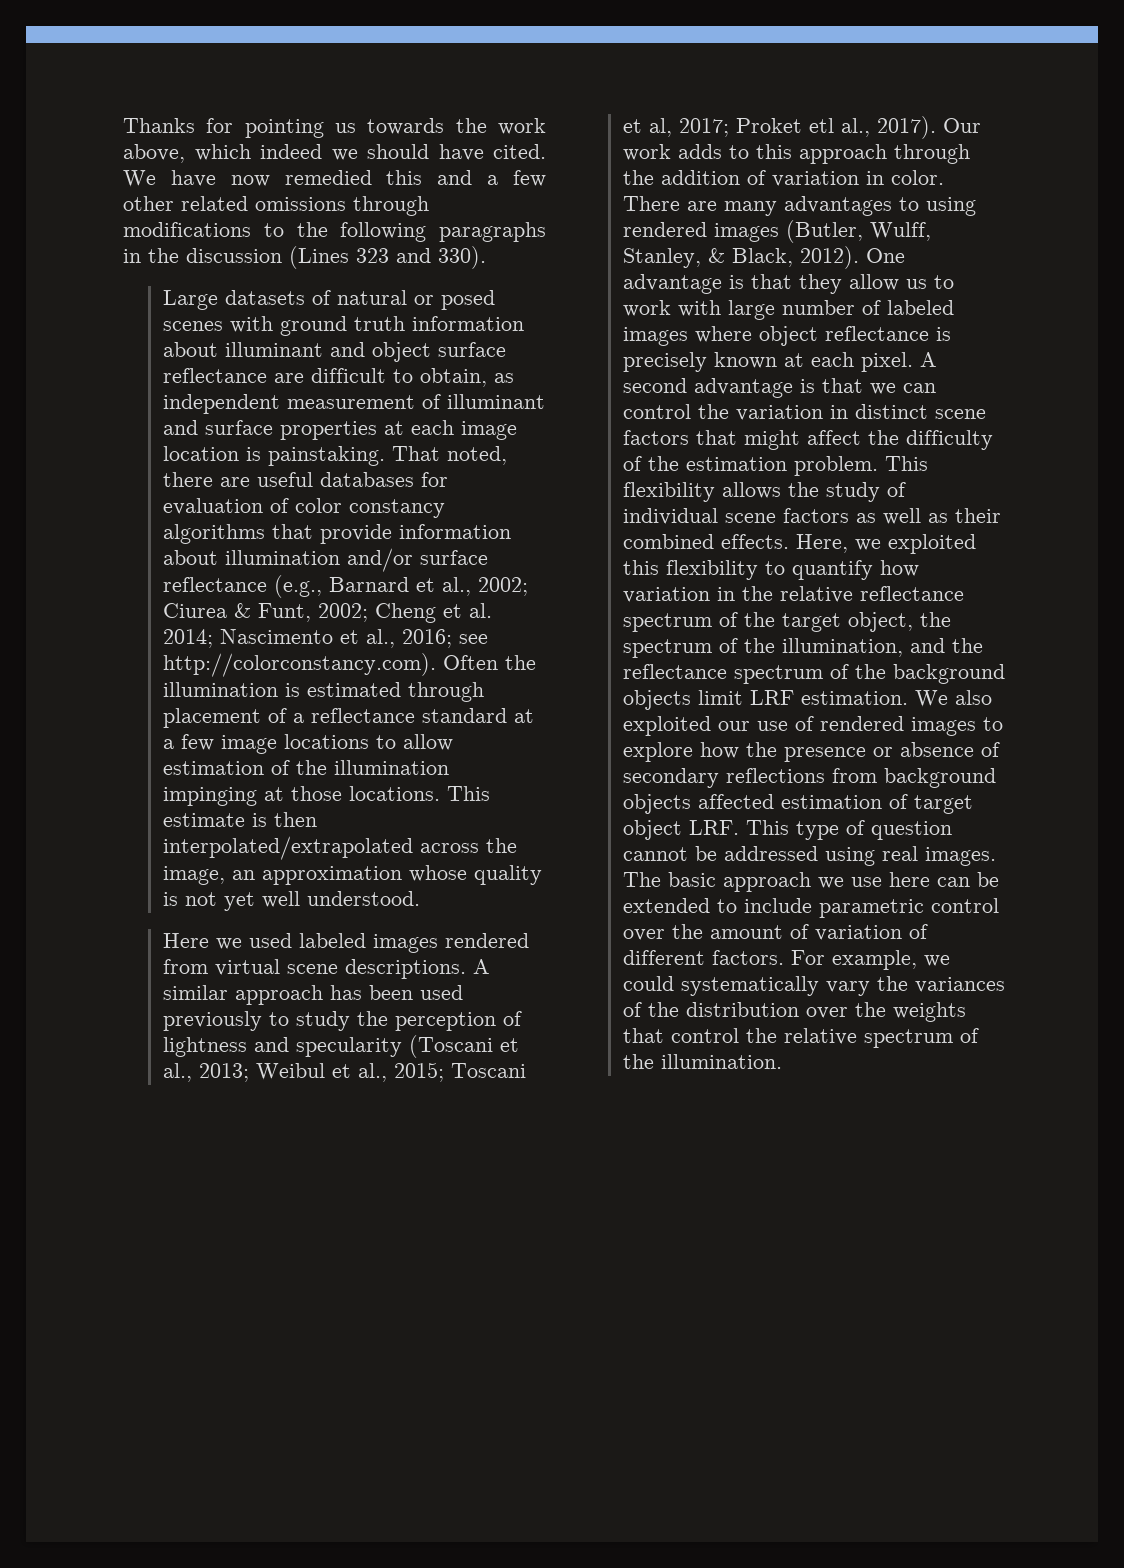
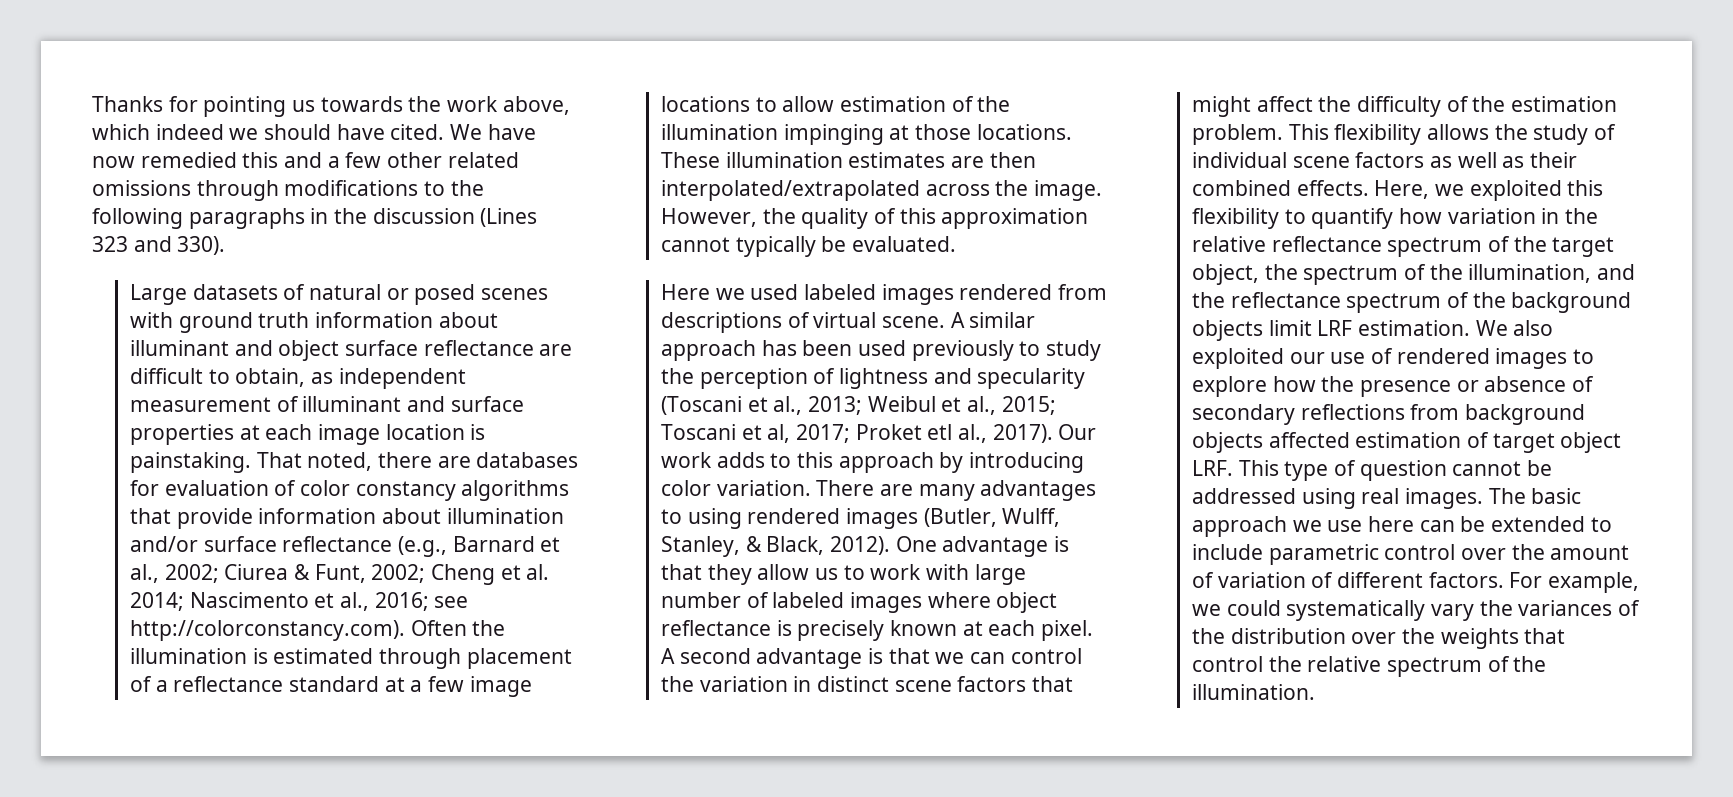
[256,472,313,487] useful -> (471, 462) none
[446,786,490,801] [162,812,317,827] [162,836,517,860] [162,865,542,885] [162,891,420,911] This estimate is then interpolated/extrapolated across the image, an approximation whose quality is not yet well understood. -> [661,152,1036,168] [661,180,1103,201] [661,208,1089,229] [661,236,957,257] These illumination estimates are then interpolated/extrapolated across the image. However, the quality of this approximation cannot typically be evaluated.
[214,959,466,979] virtual scene descriptions. -> [661,312,946,333] descriptions of virtual scene.
[893,144,970,164] [622,170,944,187] through the addition of variation in color. -> [939,452,1085,473] [661,480,811,496] by introducing color variation.

